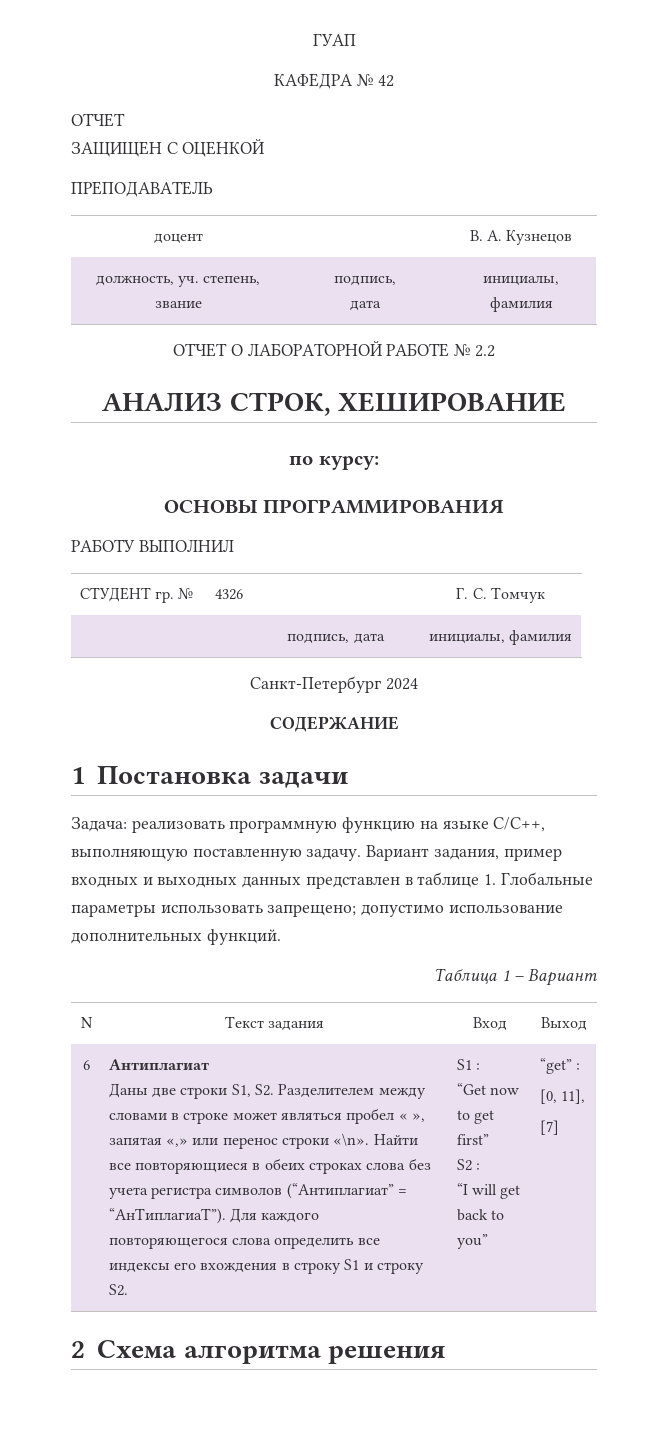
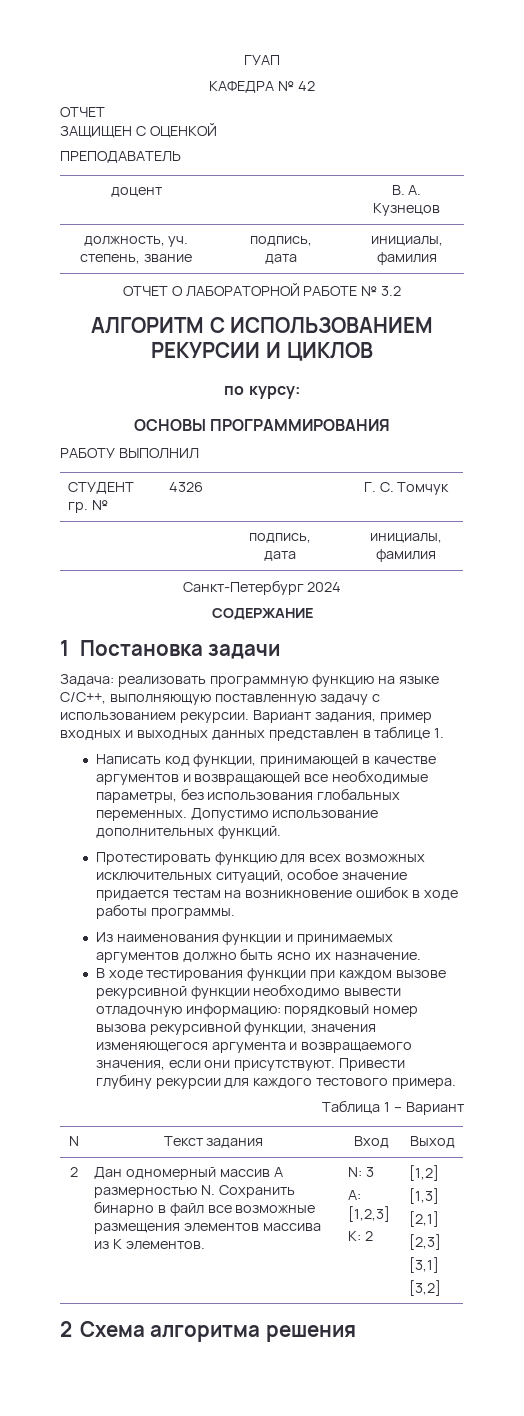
[474,345,495,357] [102,392,566,416] 2.2 // АНАЛИЗ СТРОК, ХЕШИРОВАНИЕ -> [381,286,402,296] [90,317,434,334] [151,342,373,361] 3.2 // АЛГОРИТМ С ИСПОЛЬЗОВАНИЕМ РЕКУРСИИ И ЦИКЛОВ
[306,848,362,861] задачу. -> [319,694,380,705] [60,712,249,723] задачу с использованием рекурсии.
[500,872,593,885] [71,904,563,917] [71,929,281,945] Глобальные параметры использовать запрещено; допустимо использование дополнительных функций. -> [95,754,437,767] [95,770,429,785] [95,788,401,803] [95,808,379,821] [95,826,281,839] [95,852,426,865] [95,868,408,883] [95,886,459,901] [95,904,235,919] [95,932,394,945] [95,948,422,963] [95,968,447,981] [95,984,402,999] [95,1004,419,1017] [95,1022,377,1035] [95,1042,413,1053] [95,1058,406,1071] [95,1074,457,1089] // Написать код функции, принимающей в качестве аргументов и возвращающей все необходимые параметры, без использования глобальных переменных. Допустимо использование дополнительных функций. // Протестировать функцию для всех возможных исключительных ситуаций, особое значение придается тестам на возникновение ошибок в ходе работы программы. // Из наименования функции и принимаемых аргументов должно быть ясно их назначение. // В ходе тестирования функции при каждом вызове рекурсивной функции необходимо вывести отладочную информацию: порядковый номер вызова рекурсивной функции, значения изменяющегося аргумента и возвращаемого значения, если они присутствуют. Привести глубину рекурсии для каждого тестового примера.
[82,1060,90,1070] [108,1059,209,1070] [108,1083,426,1099] [108,1108,425,1124] [108,1133,418,1149] [108,1158,431,1174] [108,1183,407,1199] [108,1208,320,1224] [108,1237,380,1249] [108,1259,424,1274] [108,1284,128,1296] [456,1059,480,1070] [456,1083,519,1095] [456,1110,494,1124] [456,1134,489,1145] [456,1159,480,1171] [456,1183,521,1199] [456,1209,504,1221] [456,1234,488,1249] [539,1058,580,1074] [539,1089,585,1104] [539,1120,559,1135] 6 | Антиплагиат // Даны две строки S1, S2. Разделителем между словами в строке может являться пробел « », запятая «,» или перенос строки «\n». Найти все повторяющиеся в обеих строках слова без учета регистра символов (“Антиплагиат” = “АнТиплагиаТ”). Для каждого повторяющегося слова определить все индексы его вхождения в строку S1 и строку S2. | S1 : // “Get now to get first” // S2 : // “I will get back to you” | “get” : // [0, 11], // [7] -> [69,1167,78,1177] [93,1167,283,1180] [93,1185,295,1198] [93,1201,316,1216] [93,1223,321,1234] [93,1239,205,1250] [347,1167,374,1177] [347,1190,361,1200] [347,1206,390,1222] [347,1231,373,1241] [408,1165,439,1181] [408,1188,439,1204] [408,1211,439,1227] [408,1234,441,1250] [408,1257,439,1273] [408,1280,441,1296] 2 | Дан одномерный массив A размерностью N. Сохранить бинарно в файл все возможные размещения элементов массива из K элементов. | N: 3 // A: [1,2,3] // K: 2 | [1,2] // [1,3] // [2,1] // [2,3] // [3,1] // [3,2]

